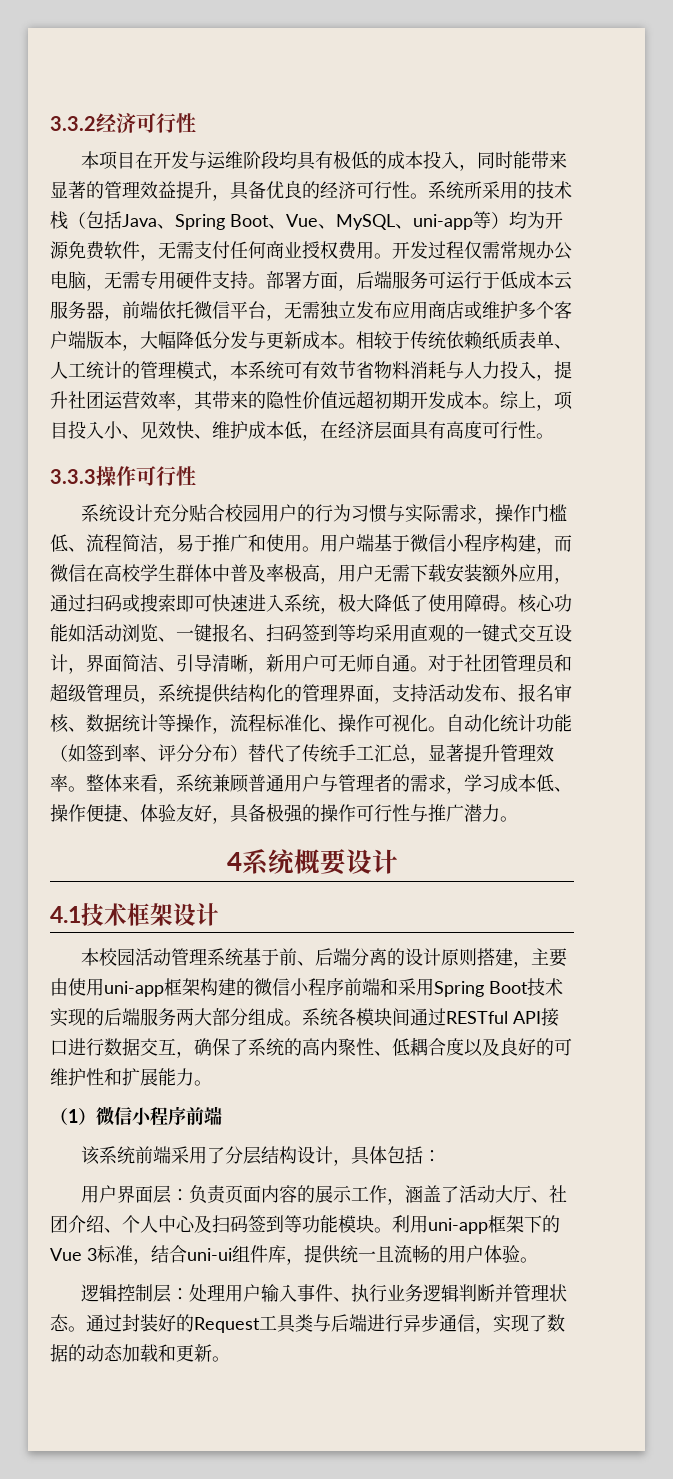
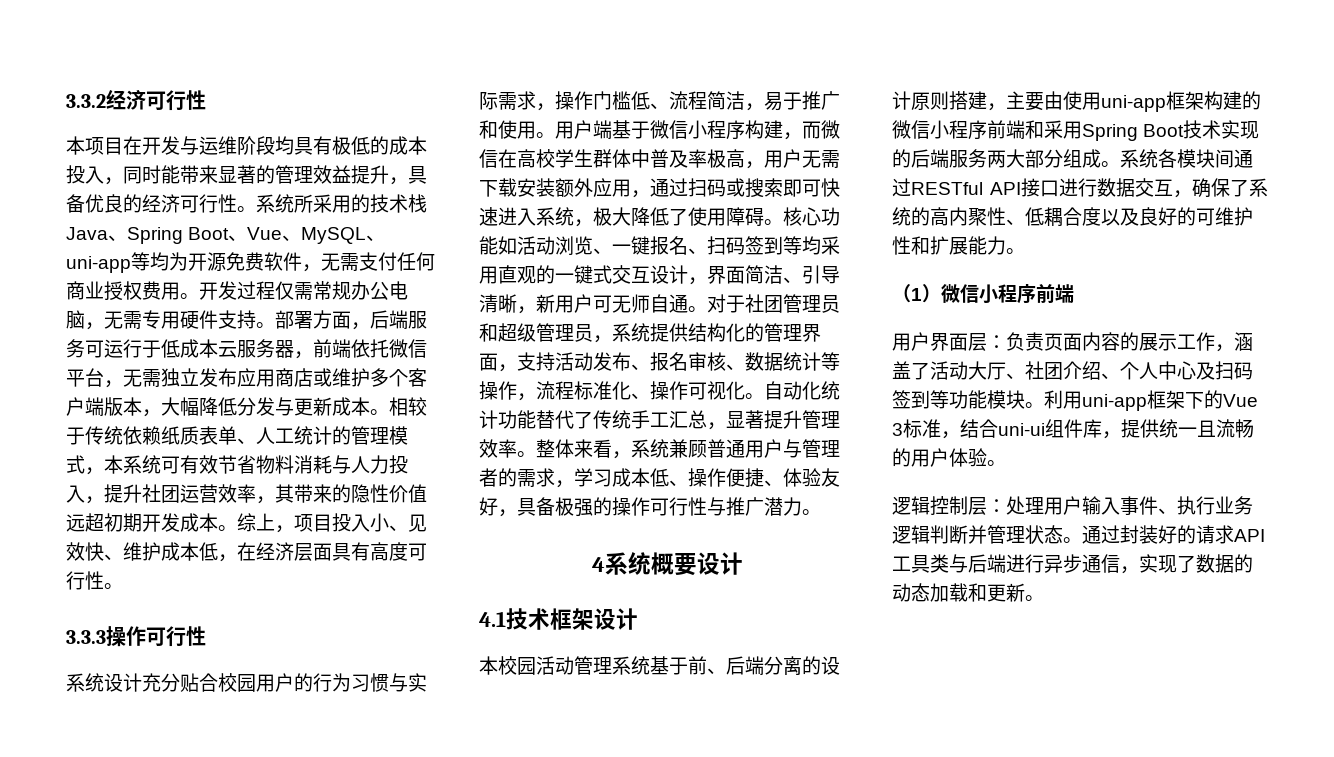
[68,211,122,229] （包括 -> (427, 203) none
[491,212,509,229] ） -> (150, 261) none
[50,744,248,762] （如签到率、评分分布） -> (536, 419) none
[80,1146,441,1166] // 该系统前端采用了分层结构设计，具体包括： -> (1074, 293) none
[194,1317,260,1333] Request -> [1196,525,1265,544] 请求API

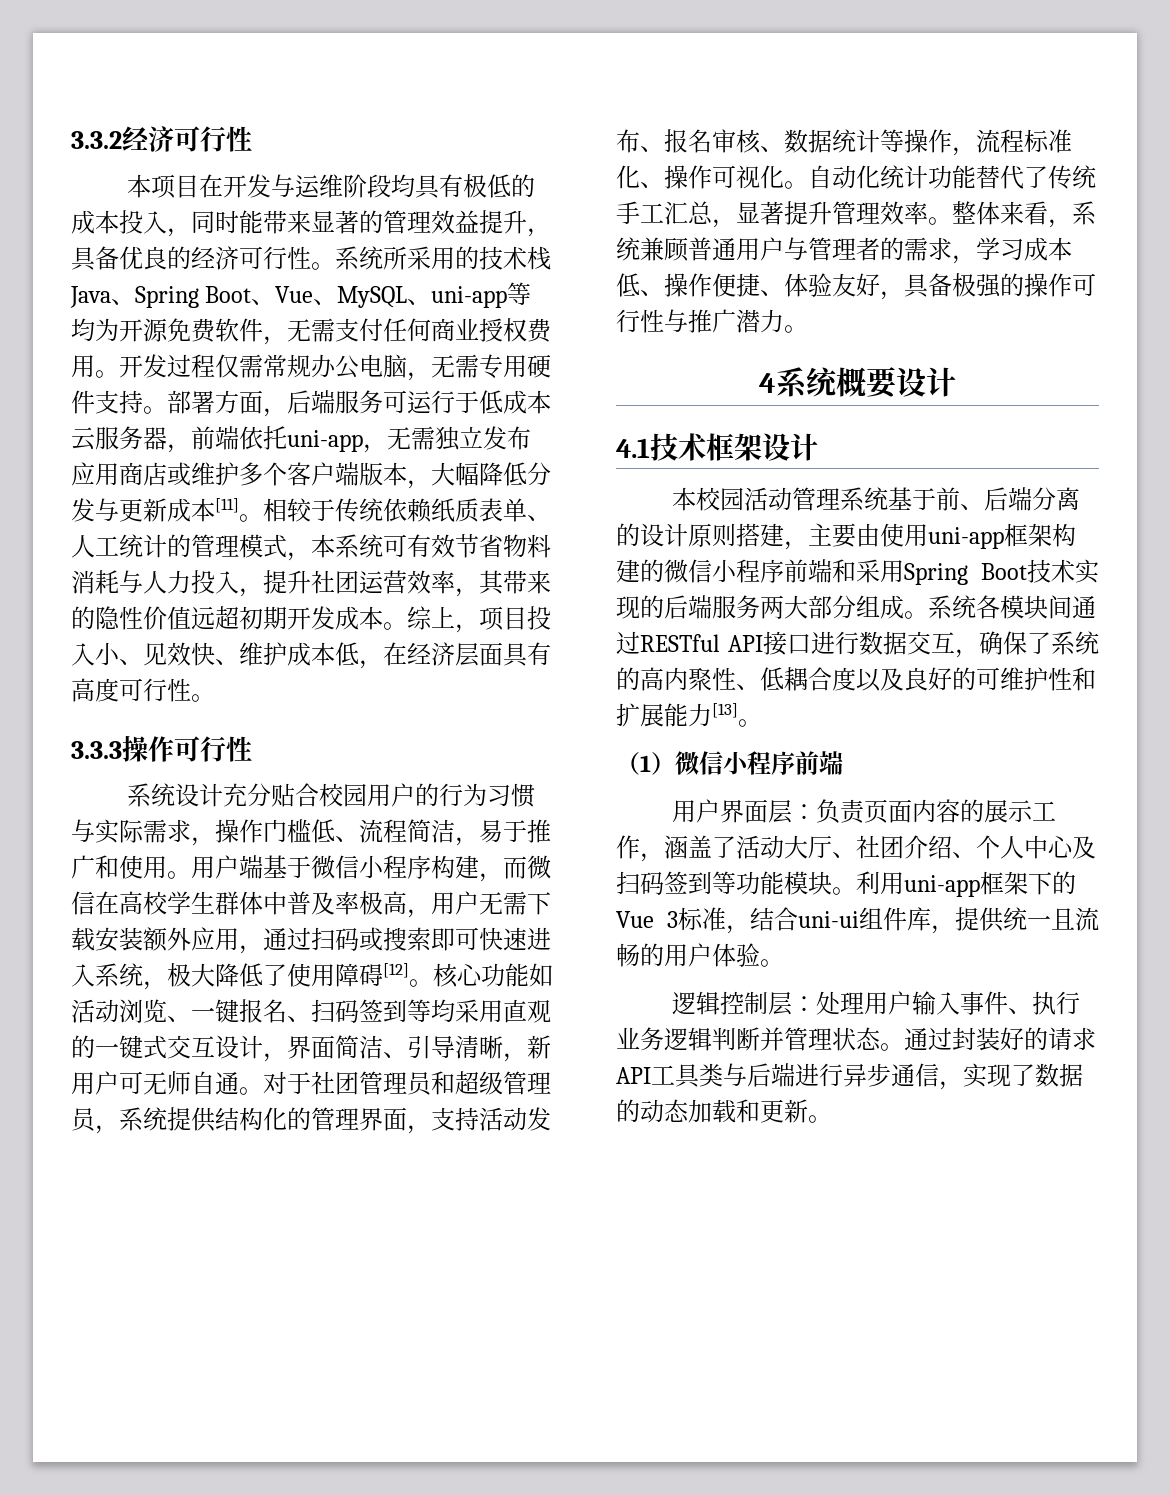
[389,339,427,358] [66,368,104,387] 微信平台 -> [287,430,363,452] uni-app
(370, 406) none -> [215,498,239,513] [11]
(764, 217) none -> [383,963,409,978] [12]
(1006, 245) none -> [712,703,738,718] [13]

